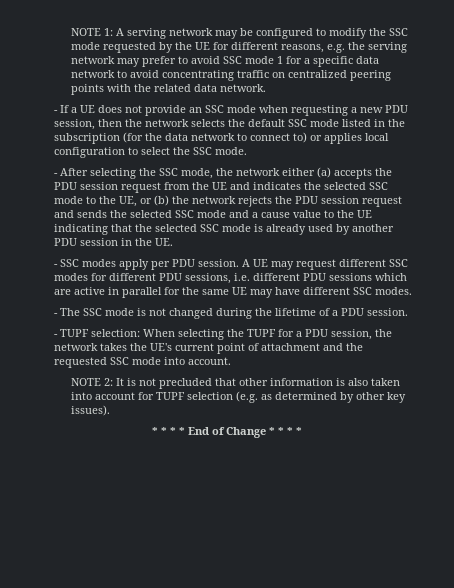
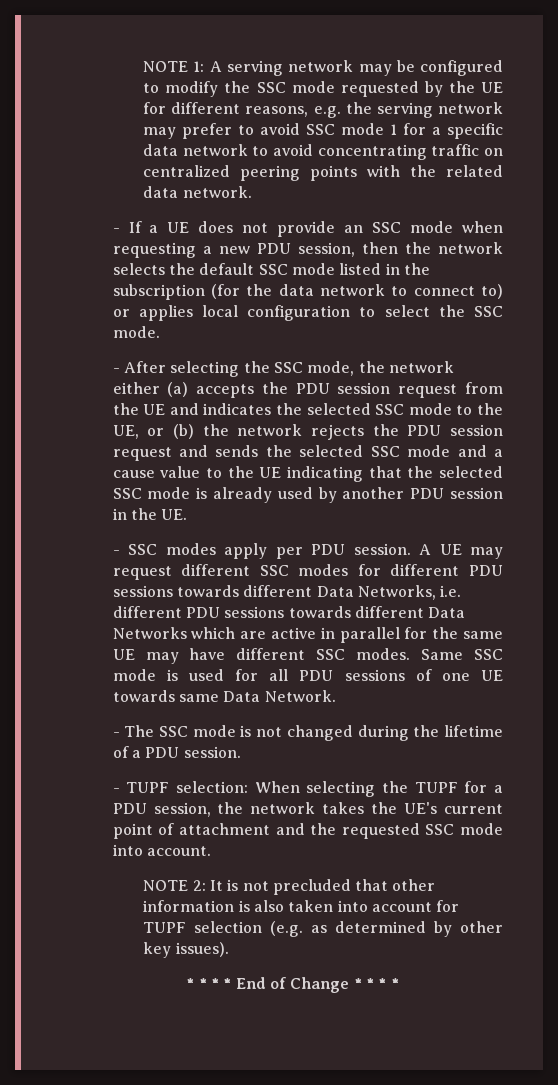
[184,273,372,284] sessions, i.e. different PDU sessions -> [112,585,462,600] [112,606,466,618] [112,627,187,639] sessions towards different Data Networks, i.e. different PDU sessions towards different Data Networks
(412, 291) none -> [421,649,503,660] [112,669,504,681] [112,690,336,702] Same SSC mode is used for all PDU sessions of one UE towards same Data Network.

